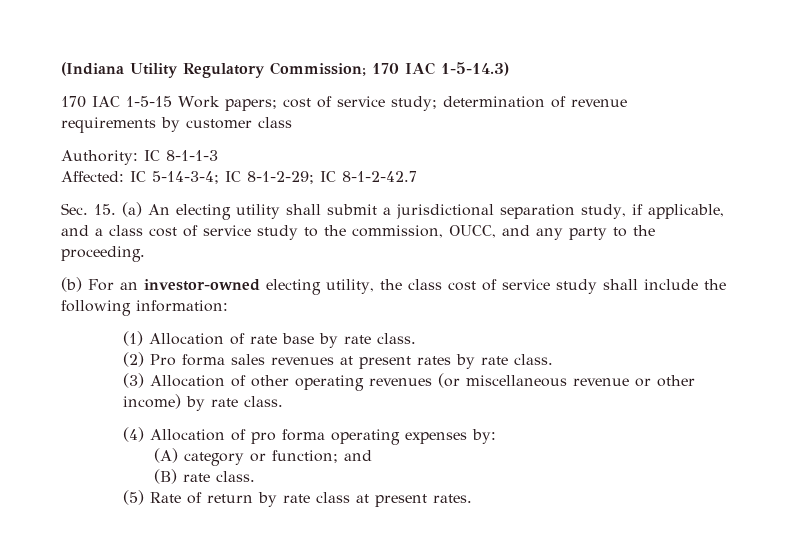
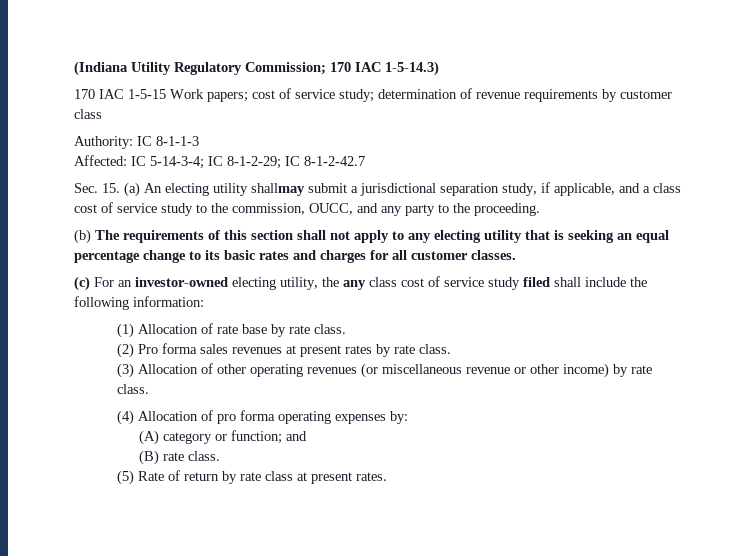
[286,204,321,215] shall -> [251,183,305,196] shallmay
(82, 284) none -> [95,230,669,243] [74,250,516,263] [74,276,90,291] The requirements of this section shall not apply to any electing utility that is seeking an equal percentage change to its basic rates and charges for all customer classes. // (c)
[407,279,597,294] class cost of service study -> [343,276,550,290] any class cost of service study filed

